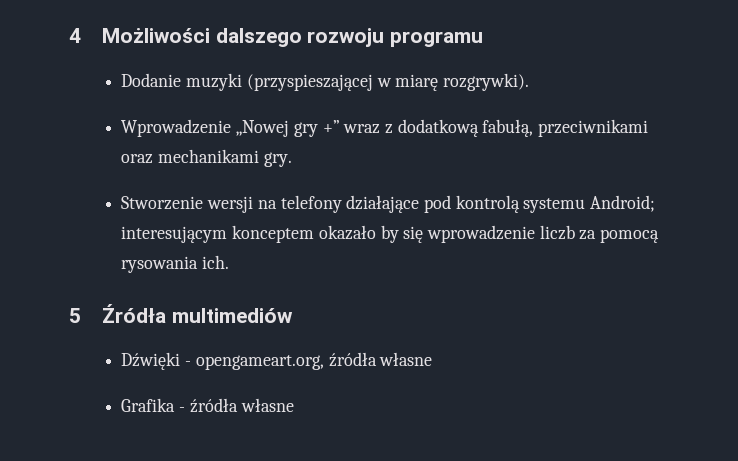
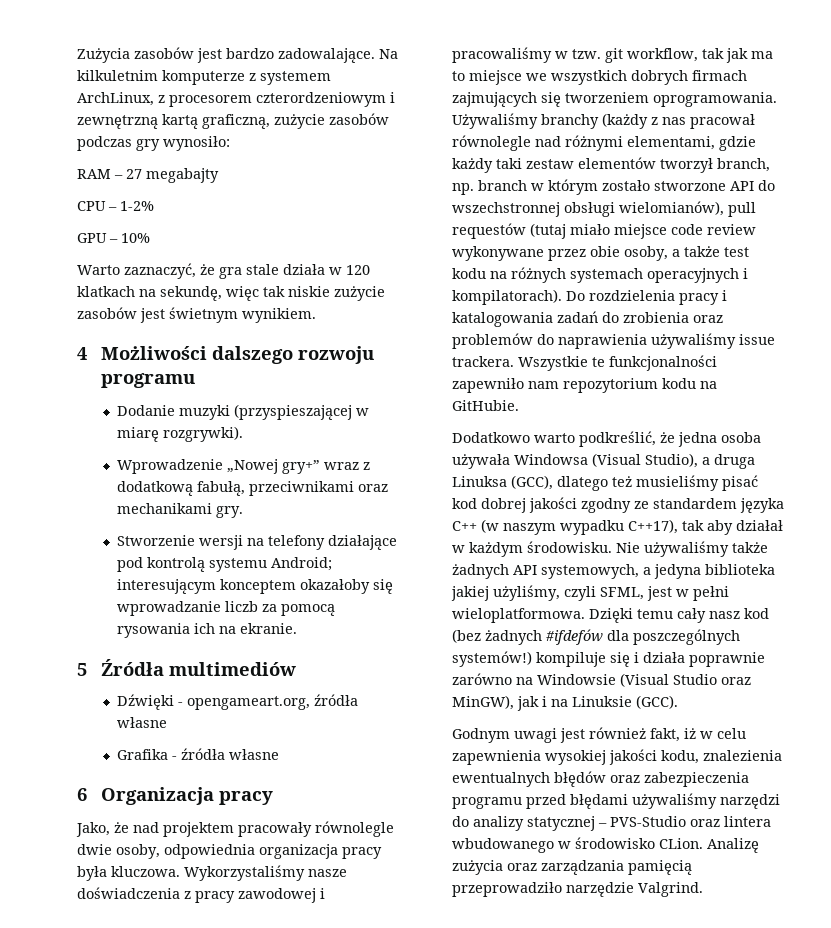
(69, 35) none -> [77,47,398,63] [77,70,331,85] [77,92,395,107] [77,113,389,129] [77,136,230,151] [77,168,219,183] [77,201,154,211] [77,233,150,243] [77,263,370,279] [77,286,385,301] [77,307,316,323] Zużycia zasobów jest bardzo zadowalające. Na kilkuletnim komputerze z systemem ArchLinux, z procesorem czterordzeniowym i zewnętrzną kartą graficzną, zużycie zasobów podczas gry wynosiło: // RAM – 27 megabajty // CPU – 1-2% // GPU – 10% // Warto zaznaczyć, że gra stale działa w 120 klatkach na sekundę, więc tak niskie zużycie zasobów jest świetnym wynikiem. //
[293,120,340,137] gry +” -> [282,460,321,474] gry+”
[318,225,535,243] okazało by się wprowadzenie -> [300,579,394,594] [117,601,222,616] okazałoby się wprowadzanie
[202,255,230,269] ich. -> [194,623,298,634] ich na ekranie.
(294, 405) none -> [77,787,274,805] [76,821,394,837] [77,844,382,859] [77,865,347,881] [77,887,325,903] [452,47,773,63] [452,70,747,85] [452,92,777,107] [452,113,755,129] [452,135,756,151] [452,157,770,173] [452,179,775,195] [452,201,756,217] [452,223,756,239] [452,246,749,261] [452,267,748,283] [452,289,727,305] [452,311,723,327] [452,333,775,349] [452,355,717,371] [452,378,717,393] [452,400,519,411] [452,431,761,447] [452,453,755,469] [452,475,758,491] [452,497,784,513] [452,519,783,535] [452,541,768,557] [452,564,775,579] [451,585,729,601] [452,608,769,623] [452,629,740,645] [452,651,765,667] [452,673,751,687] [452,695,678,711] [452,727,746,743] [452,749,782,765] [452,771,749,787] [452,793,780,809] [452,816,771,831] [452,837,759,853] [452,860,692,875] [452,882,703,897] // 6 Organizacja pracy // Jako, że nad projektem pracowały równolegle dwie osoby, odpowiednia organizacja pracy była kluczowa. Wykorzystaliśmy nasze doświadczenia z pracy zawodowej i pracowaliśmy w tzw. git workflow, tak jak ma to miejsce we wszystkich dobrych firmach zajmujących się tworzeniem oprogramowania. Używaliśmy branchy (każdy z nas pracował równolegle nad różnymi elementami, gdzie każdy taki zestaw elementów tworzył branch, np. branch w którym zostało stworzone API do wszechstronnej obsługi wielomianów), pull requestów (tutaj miało miejsce code review wykonywane przez obie osoby, a także test kodu na różnych systemach operacyjnych i kompilatorach). Do rozdzielenia pracy i katalogowania zadań do zrobienia oraz problemów do naprawienia używaliśmy issue trackera. Wszystkie te funkcjonalności zapewniło nam repozytorium kodu na GitHubie. // Dodatkowo warto podkreślić, że jedna osoba używała Windowsa (Visual Studio), a druga Linuksa (GCC), dlatego też musieliśmy pisać kod dobrej jakości zgodny ze standardem języka C++ (w naszym wypadku C++17), tak aby działał w każdym środowisku. Nie używaliśmy także żadnych API systemowych, a jedyna biblioteka jakiej użyliśmy, czyli SFML, jest w pełni wieloplatformowa. Dzięki temu cały nasz kod (bez żadnych #ifdefów dla poszczególnych systemów!) kompiluje się i działa poprawnie zarówno na Windowsie (Visual Studio oraz MinGW), jak i na Linuksie (GCC). // Godnym uwagi jest również fakt, iż w celu zapewnienia wysokiej jakości kodu, znalezienia ewentualnych błędów oraz zabezpieczenia programu przed błędami używaliśmy narzędzi do analizy statycznej – PVS-Studio oraz lintera wbudowanego w środowisko CLion. Analizę zużycia oraz zarządzania pamięcią przeprowadziło narzędzie Valgrind.

